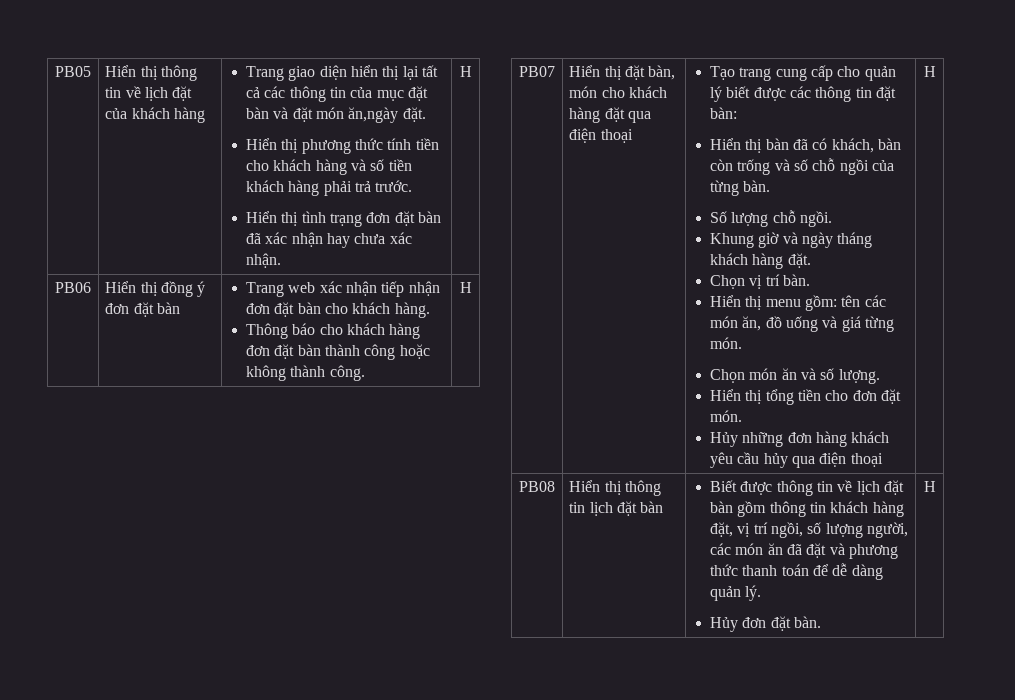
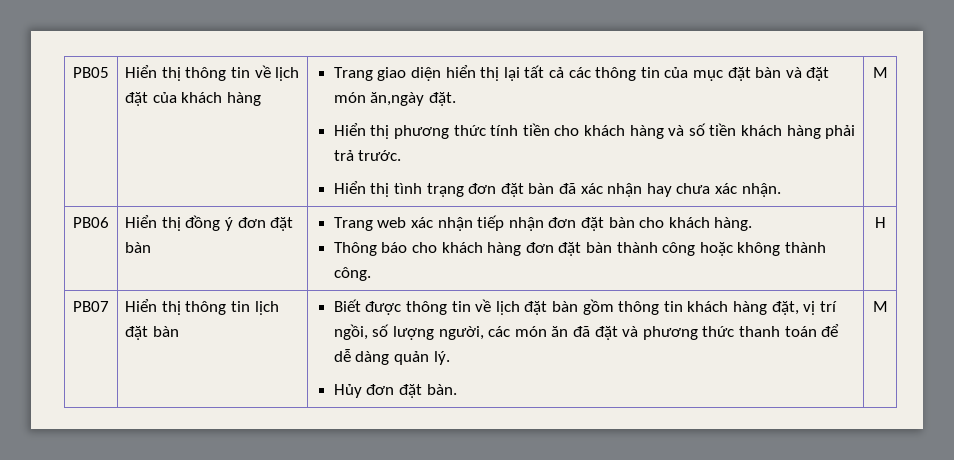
[459,66,472,77] H -> [872,67,888,78] M
[569,65,676,80] [569,86,668,98] [569,107,652,123] [569,128,633,143] [710,65,896,81] [710,86,896,102] [710,107,738,119] [710,138,901,153] [710,158,894,175] [710,180,771,196] [710,210,833,227] [710,232,873,248] [710,253,811,269] [710,274,811,289] [710,295,886,311] [710,316,894,332] [710,337,743,349] [710,368,880,384] [710,389,901,405] [710,410,743,422] [710,431,890,447] [710,452,883,468] [923,66,936,77] [519,481,555,492] | Hiển thị đặt bàn, món cho khách hàng đặt qua điện thoại | Tạo trang cung cấp cho quản lý biết được các thông tin đặt bàn: // Hiển thị bàn đã có khách, bàn còn trống và số chỗ ngồi của từng bàn. // Số lượng chỗ ngồi. // Khung giờ và ngày tháng khách hàng đặt. // Chọn vị trí bàn. // Hiển thị menu gồm: tên các món ăn, đồ uống và giá từng món. // Chọn món ăn và số lượng. // Hiển thị tổng tiền cho đơn đặt món. // Hủy những đơn hàng khách yêu cầu hủy qua điện thoại | H // PB08 -> (109, 306) none
[923,481,936,492] H -> [872,301,888,312] M

